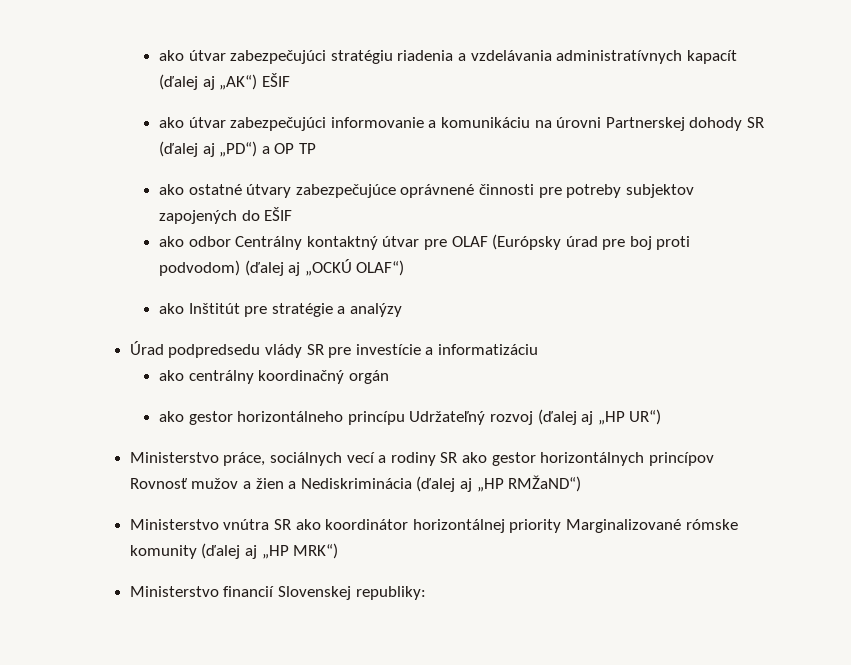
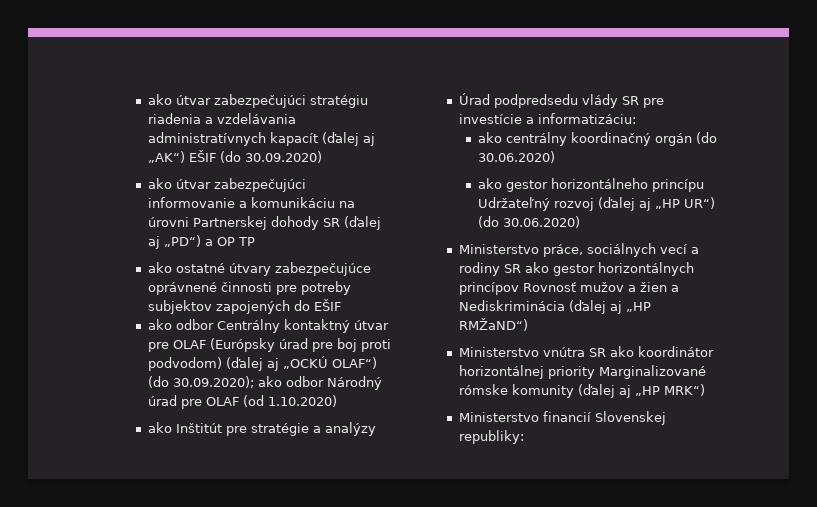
(290, 80) none -> [219,151,322,163] (do 30.09.2020)
(405, 268) none -> [147,376,382,390] [147,395,337,409] (do 30.09.2020); ako odbor Národný úrad pre OLAF (od 1.10.2020)
[437,344,538,355] informatizáciu -> [537,113,636,124] informatizáciu:
(389, 377) none -> [695,132,717,144] [477,151,555,163] (do 30.06.2020)
(662, 417) none -> [477,216,580,228] (do 30.06.2020)

